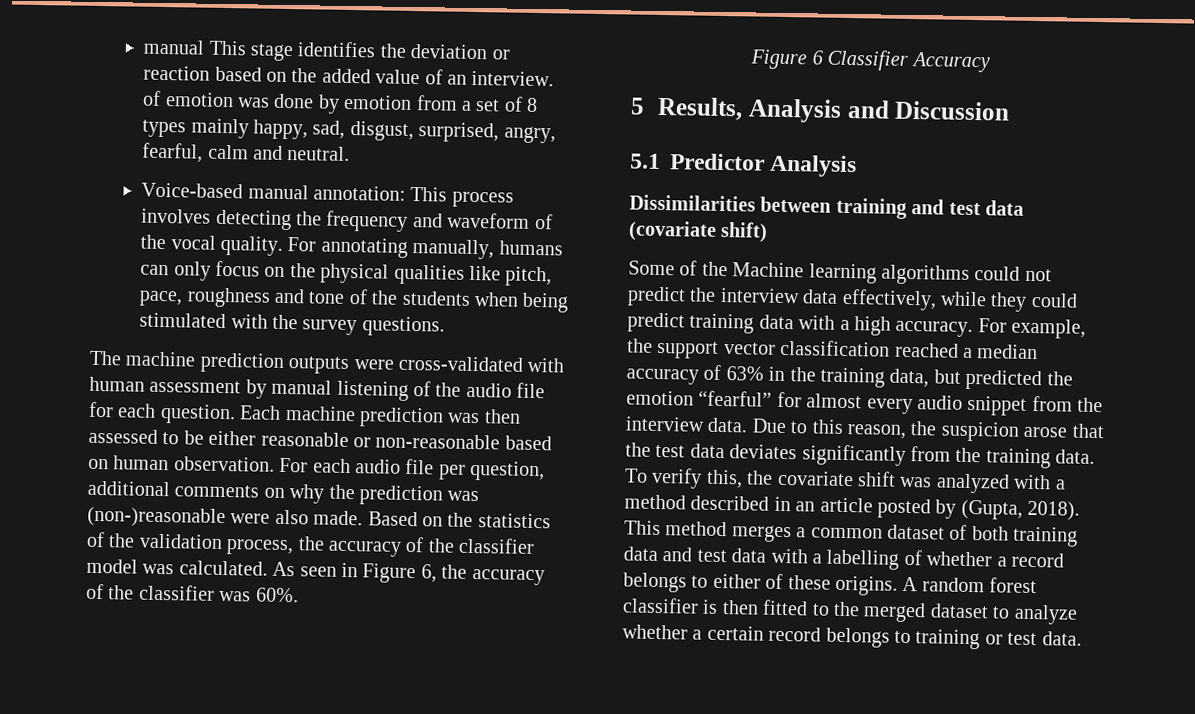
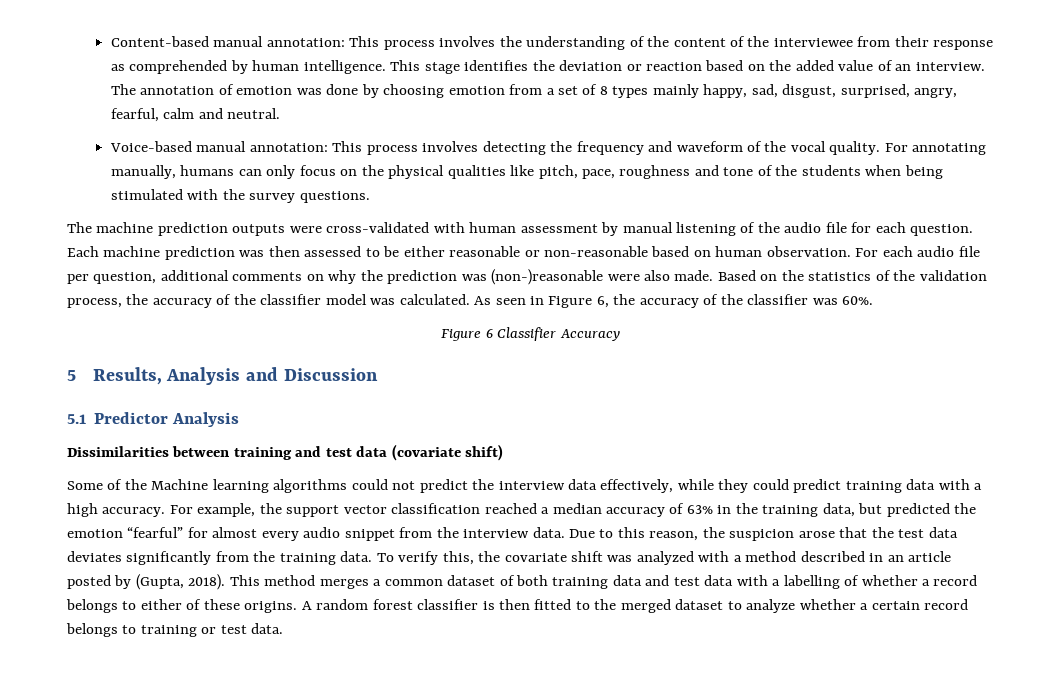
[143,39,206,55] manual -> [110,36,994,50] [110,60,386,74] Content-based manual annotation: This process involves the understanding of the content of the interviewee from their response as comprehended by human intelligence.
(555, 78) none -> [110,84,215,95] The annotation
(340, 104) none -> [383,84,445,98] choosing

